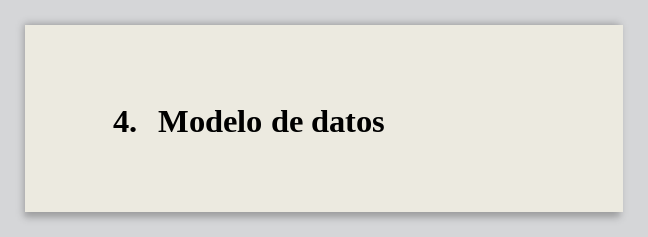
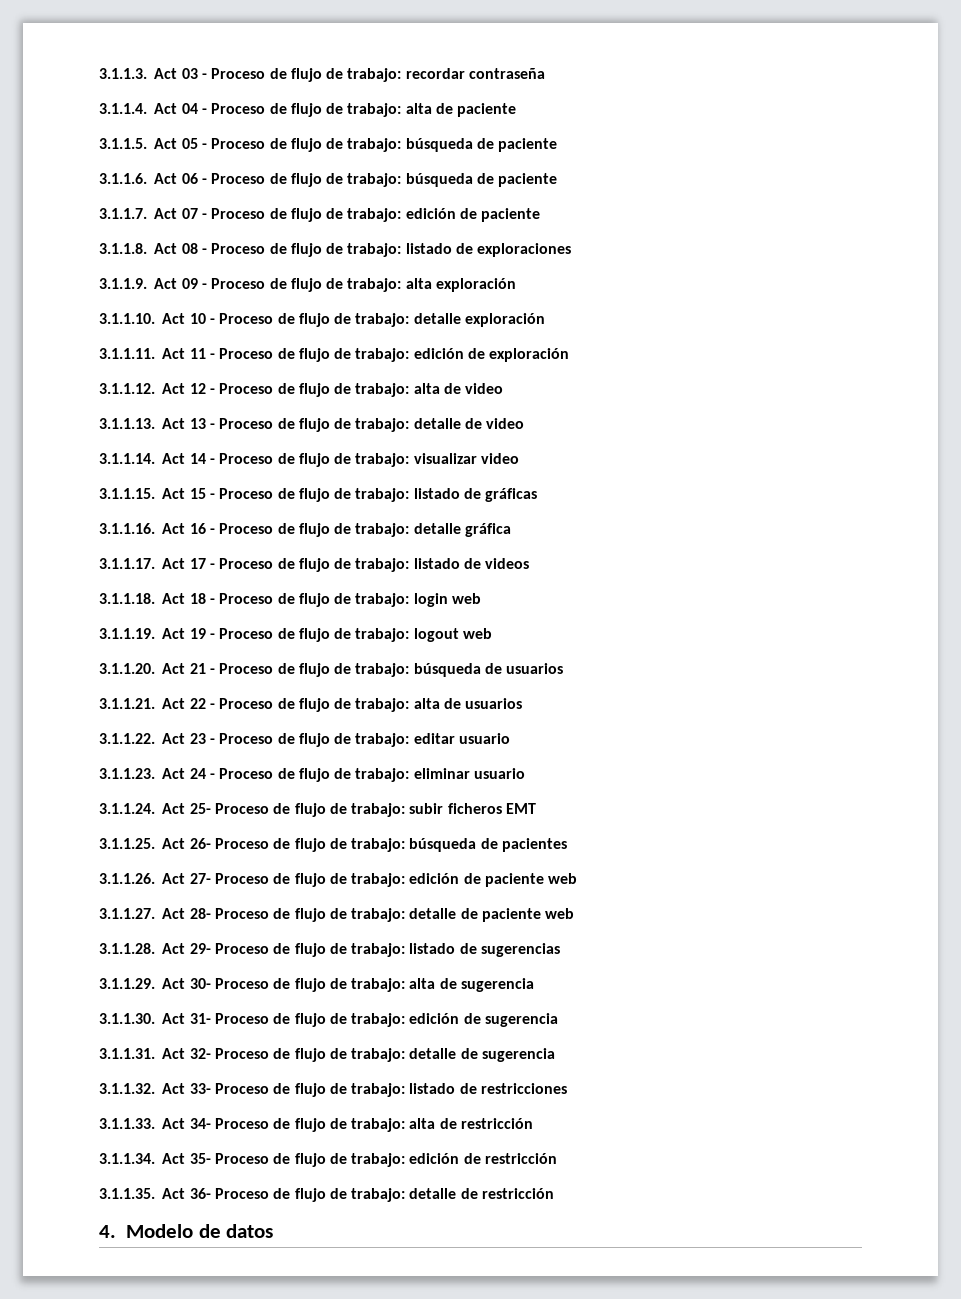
(113, 121) none -> [99,68,546,82] [99,103,517,117] [99,138,558,152] [99,173,558,187] [99,208,541,222] [99,243,572,257] [99,278,517,292] [99,313,546,327] [99,348,570,362] [99,383,504,397] [99,418,525,432] [99,453,520,467] [99,488,538,502] [99,523,512,537] [99,558,530,572] [99,593,482,607] [99,628,493,642] [99,663,564,677] [99,698,523,712] [99,733,511,747] [99,768,526,782] [99,803,537,817] [99,838,568,852] [99,873,578,887] [99,908,575,922] [99,943,561,957] [99,978,535,992] [99,1013,559,1027] [99,1048,556,1062] [99,1083,568,1097] [99,1118,534,1132] [99,1153,558,1167] [99,1188,555,1202] 3.1.1.3. Act 03 - Proceso de flujo de trabajo: recordar contraseña // 3.1.1.4. Act 04 - Proceso de flujo de trabajo: alta de paciente // 3.1.1.5. Act 05 - Proceso de flujo de trabajo: búsqueda de paciente // 3.1.1.6. Act 06 - Proceso de flujo de trabajo: búsqueda de paciente // 3.1.1.7. Act 07 - Proceso de flujo de trabajo: edición de paciente // 3.1.1.8. Act 08 - Proceso de flujo de trabajo: listado de exploraciones // 3.1.1.9. Act 09 - Proceso de flujo de trabajo: alta exploración // 3.1.1.10. Act 10 - Proceso de flujo de trabajo: detalle exploración // 3.1.1.11. Act 11 - Proceso de flujo de trabajo: edición de exploración // 3.1.1.12. Act 12 - Proceso de flujo de trabajo: alta de video // 3.1.1.13. Act 13 - Proceso de flujo de trabajo: detalle de video // 3.1.1.14. Act 14 - Proceso de flujo de trabajo: visualizar video // 3.1.1.15. Act 15 - Proceso de flujo de trabajo: listado de gráficas // 3.1.1.16. Act 16 - Proceso de flujo de trabajo: detalle gráfica // 3.1.1.17. Act 17 - Proceso de flujo de trabajo: listado de videos // 3.1.1.18. Act 18 - Proceso de flujo de trabajo: login web // 3.1.1.19. Act 19 - Proceso de flujo de trabajo: logout web // 3.1.1.20. Act 21 - Proceso de flujo de trabajo: búsqueda de usuarios // 3.1.1.21. Act 22 - Proceso de flujo de trabajo: alta de usuarios // 3.1.1.22. Act 23 - Proceso de flujo de trabajo: editar usuario // 3.1.1.23. Act 24 - Proceso de flujo de trabajo: eliminar usuario // 3.1.1.24. Act 25- Proceso de flujo de trabajo: subir ficheros EMT // 3.1.1.25. Act 26- Proceso de flujo de trabajo: búsqueda de pacientes // 3.1.1.26. Act 27- Proceso de flujo de trabajo: edición de paciente web // 3.1.1.27. Act 28- Proceso de flujo de trabajo: detalle de paciente web // 3.1.1.28. Act 29- Proceso de flujo de trabajo: listado de sugerencias // 3.1.1.29. Act 30- Proceso de flujo de trabajo: alta de sugerencia // 3.1.1.30. Act 31- Proceso de flujo de trabajo: edición de sugerencia // 3.1.1.31. Act 32- Proceso de flujo de trabajo: detalle de sugerencia // 3.1.1.32. Act 33- Proceso de flujo de trabajo: listado de restricciones // 3.1.1.33. Act 34- Proceso de flujo de trabajo: alta de restricción // 3.1.1.34. Act 35- Proceso de flujo de trabajo: edición de restricción // 3.1.1.35. Act 36- Proceso de flujo de trabajo: detalle de restricción //

